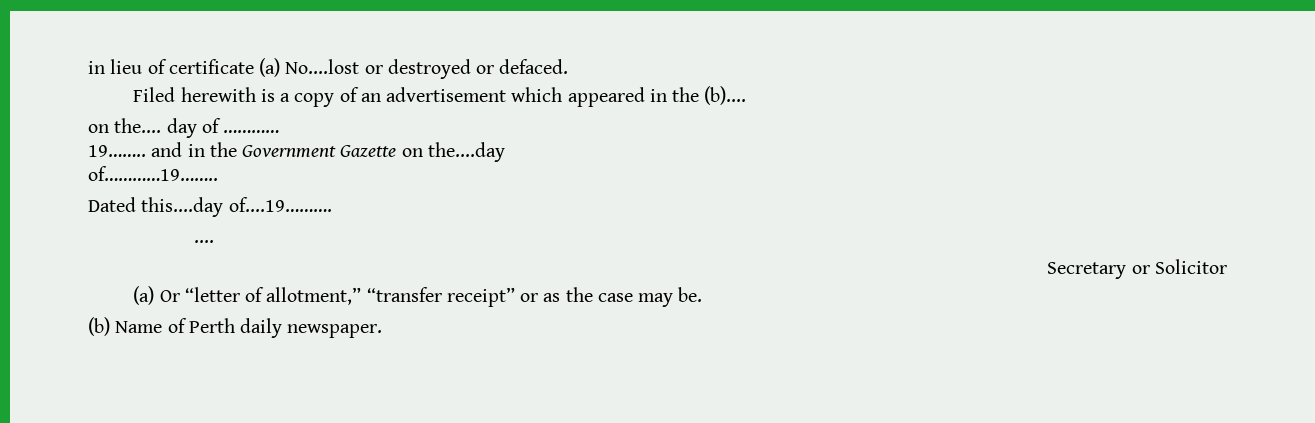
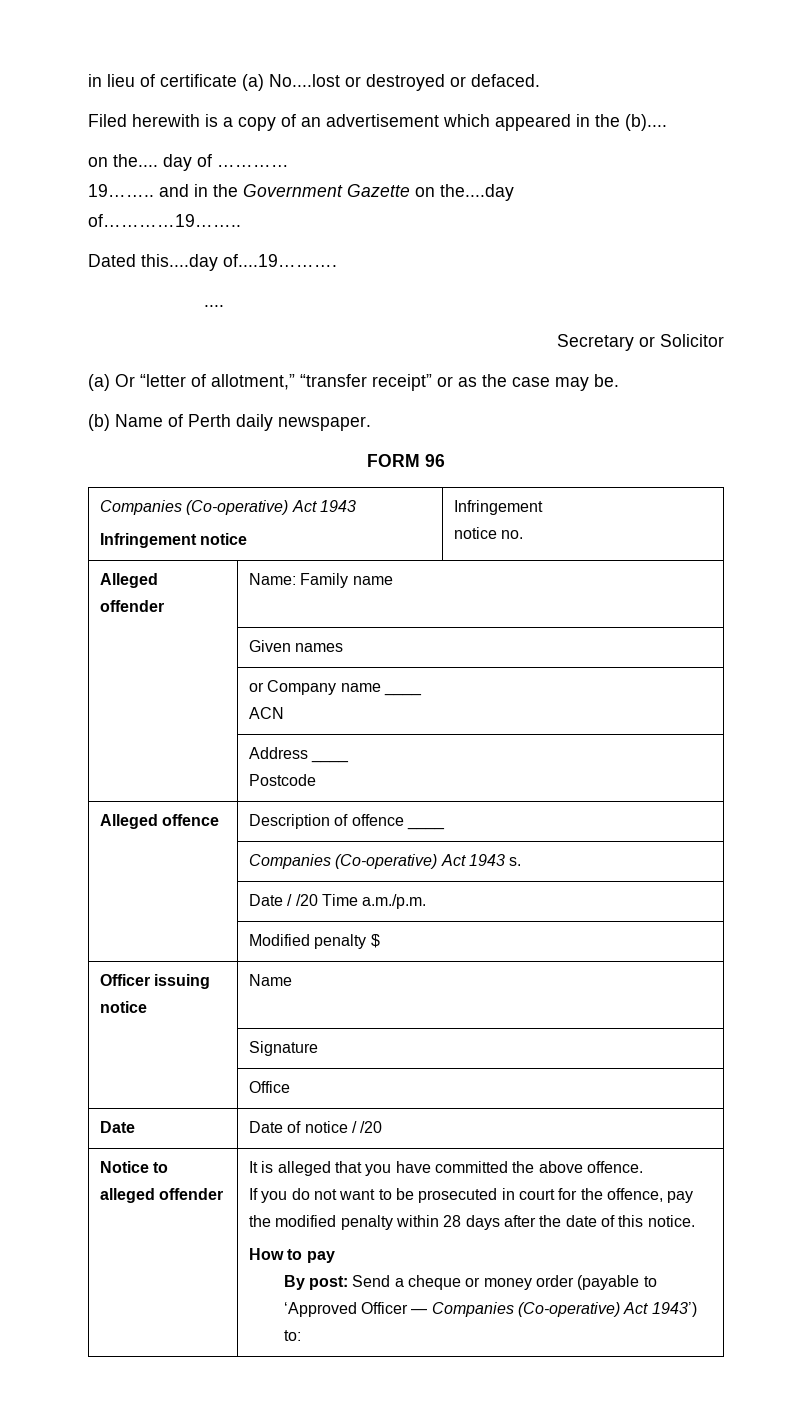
(383, 331) none -> [367,454,445,467] [100,500,357,515] [100,533,248,548] [454,500,544,515] [454,527,524,539] [100,573,159,588] [100,600,165,612] [249,573,393,588] [249,640,344,652] [249,680,381,695] [384,692,423,696] [249,707,285,719] [249,747,309,759] [311,759,350,763] [249,774,317,786] [100,814,220,829] [249,814,404,829] [407,826,446,830] [249,854,522,869] [249,894,427,909] [249,934,380,949] [100,974,211,989] [100,1001,148,1013] [249,974,293,986] [249,1041,319,1056] [249,1081,291,1093] [100,1121,136,1133] [249,1121,383,1133] [100,1161,169,1173] [100,1188,224,1203] [249,1161,643,1176] [249,1188,694,1203] [249,1215,695,1230] [249,1248,335,1263] [283,1275,657,1290] [283,1302,697,1317] [283,1330,301,1341] // FORM 96 // Companies (Co-operative) Act 1943 // Infringement notice | Infringement // notice no. // Alleged offender | Name: Family name // | Given names // | or Company name ____ // ACN // | Address ____ // Postcode // Alleged offence | Description of offence ____ // | Companies (Co-operative) Act 1943 s. // | Date / /20 Time a.m./p.m. // | Modified penalty $ // Officer issuing notice | Name // | Signature // | Office // Date | Date of notice / /20 // Notice to alleged offender | It is alleged that you have committed the above offence. // If you do not want to be prosecuted in court for the offence, pay the modified penalty within 28 days after the date of this notice. // How to pay // By post: Send a cheque or money order (payable to ‘Approved Officer — Companies (Co-operative) Act 1943’) to:

